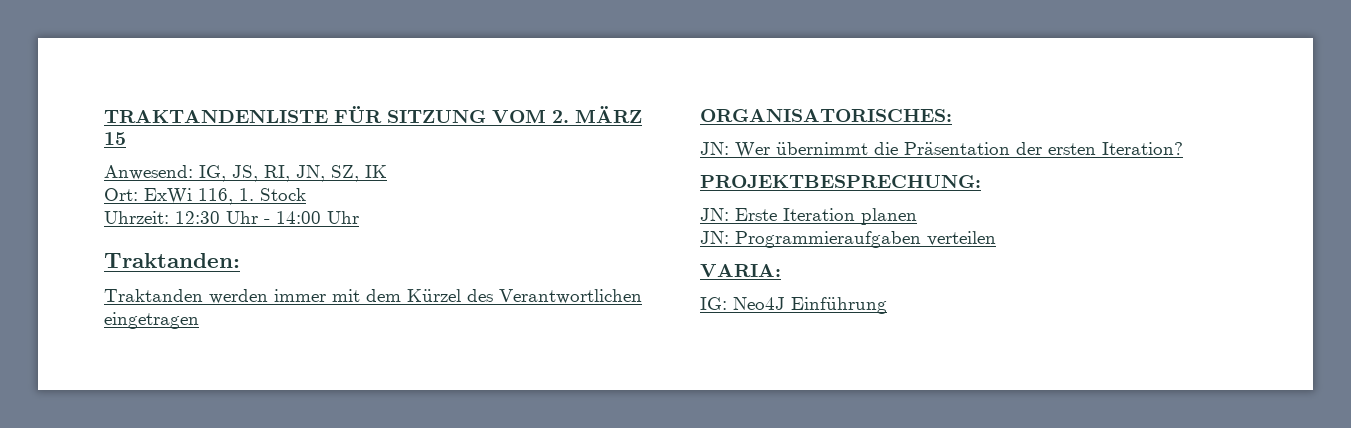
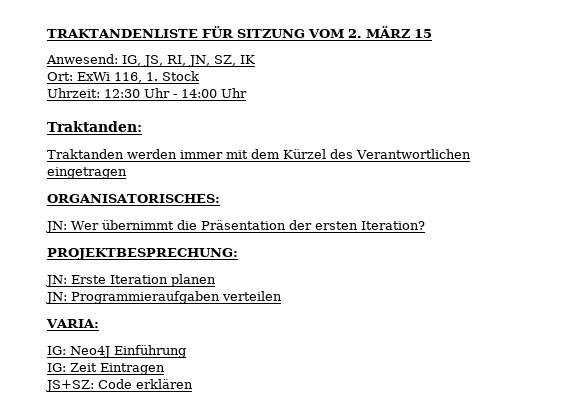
(887, 305) none -> [47,363,165,375] [45,379,193,392] // IG: Zeit Eintragen // JS+SZ: Code erklären

